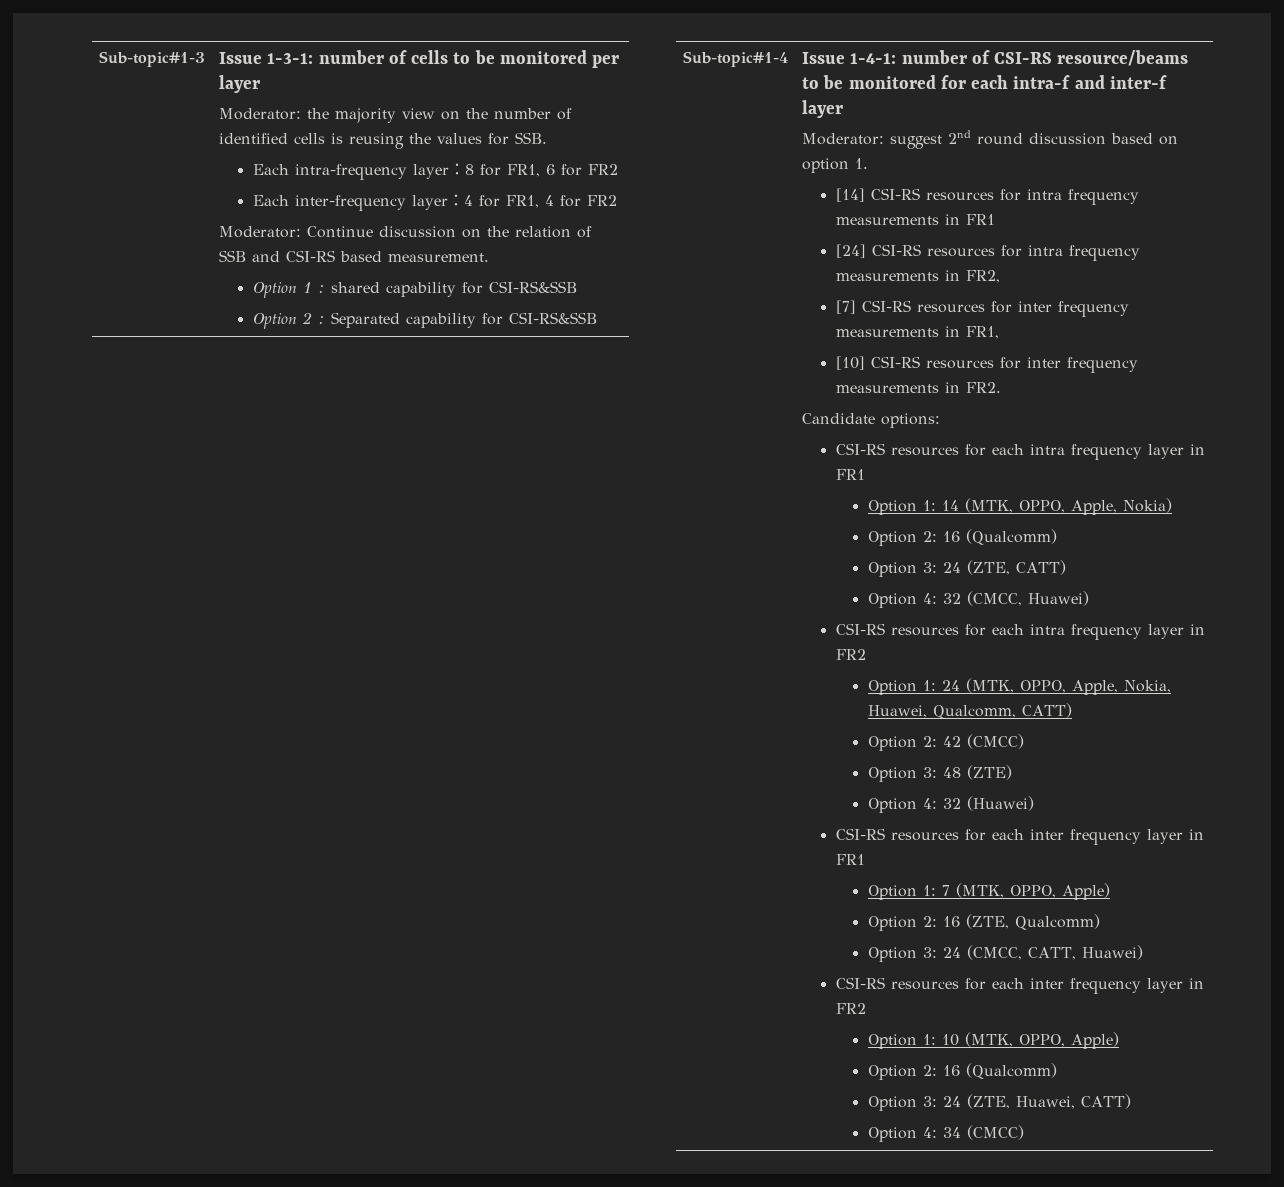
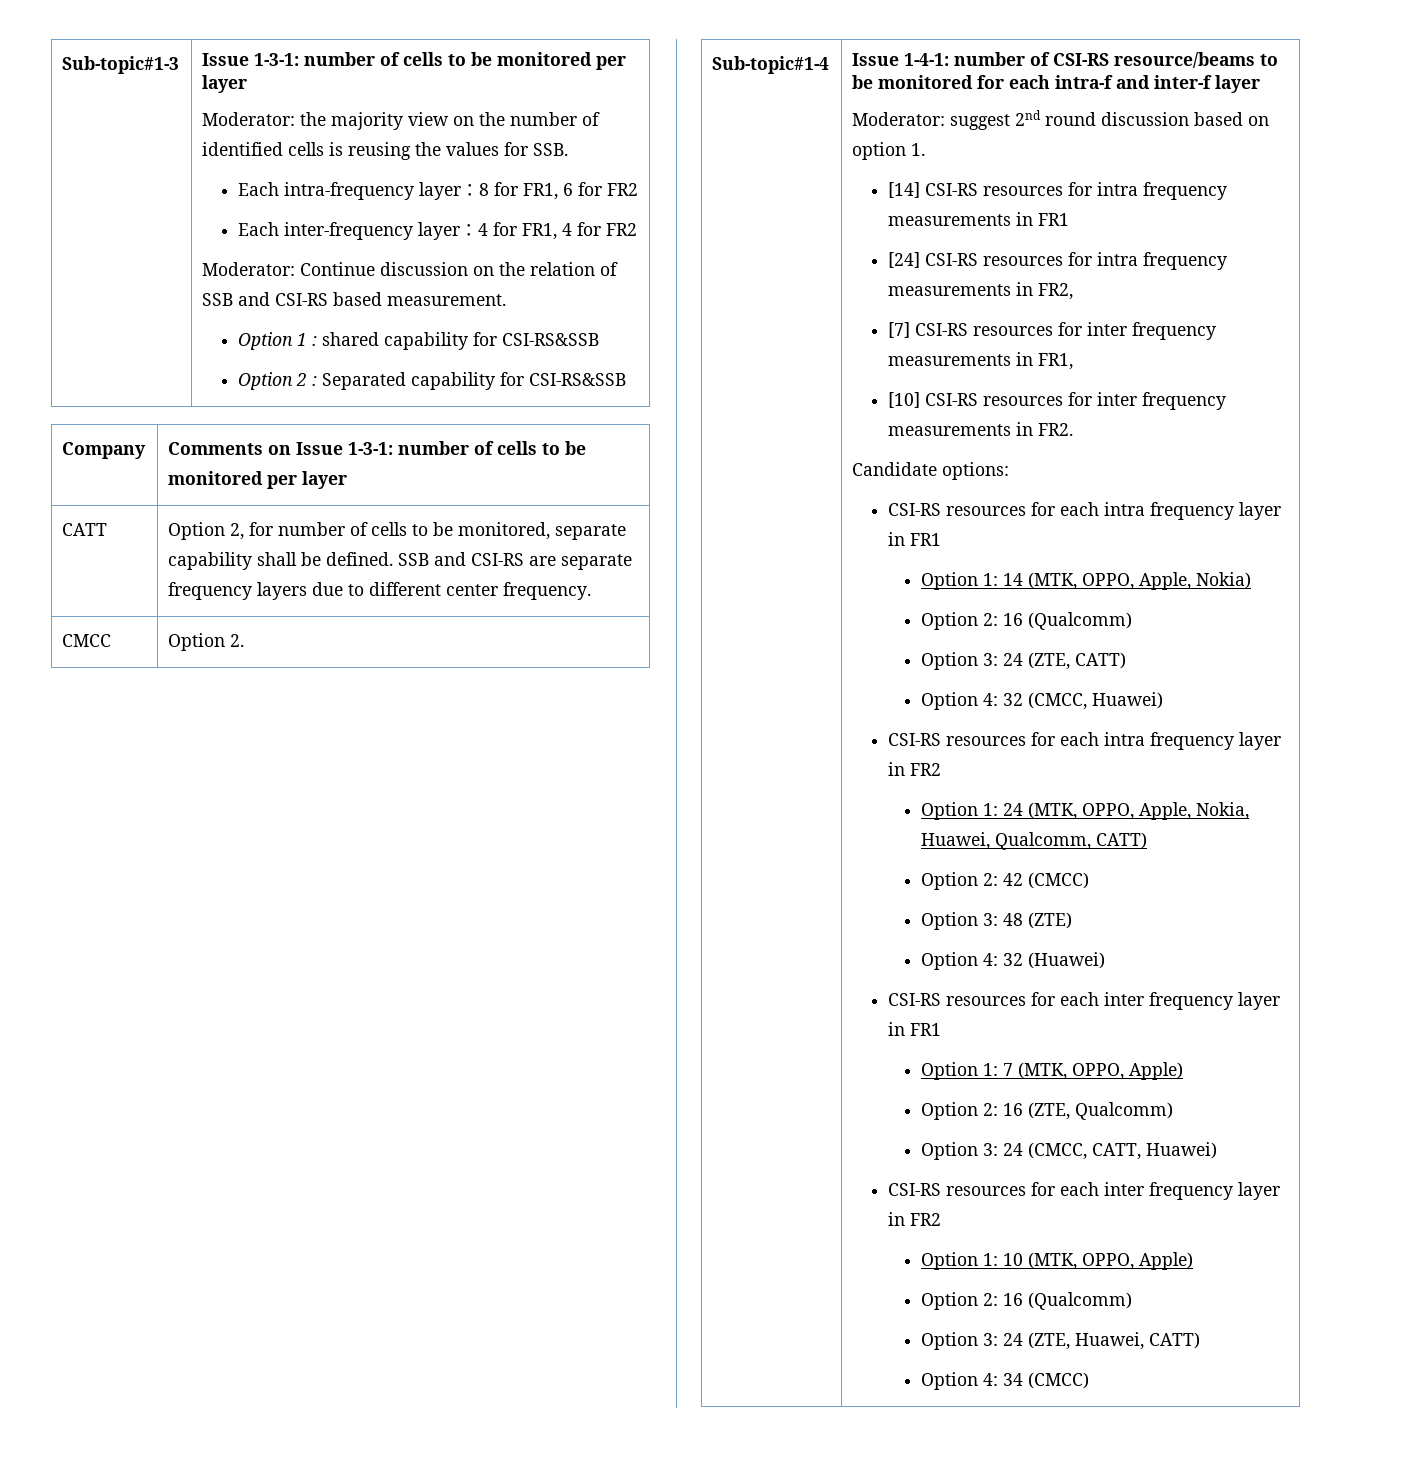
(597, 318) none -> [62,442,147,459] [168,441,587,455] [168,471,348,489] [62,523,108,536] [168,522,627,540] [168,552,633,570] [168,582,592,600] [62,634,112,647] [168,633,245,651] // Company | Comments on Issue 1-3-1: number of cells to be monitored per layer // CATT | Option 2, for number of cells to be monitored, separate capability shall be defined. SSB and CSI-RS are separate frequency layers due to different center frequency. // CMCC | Option 2.

